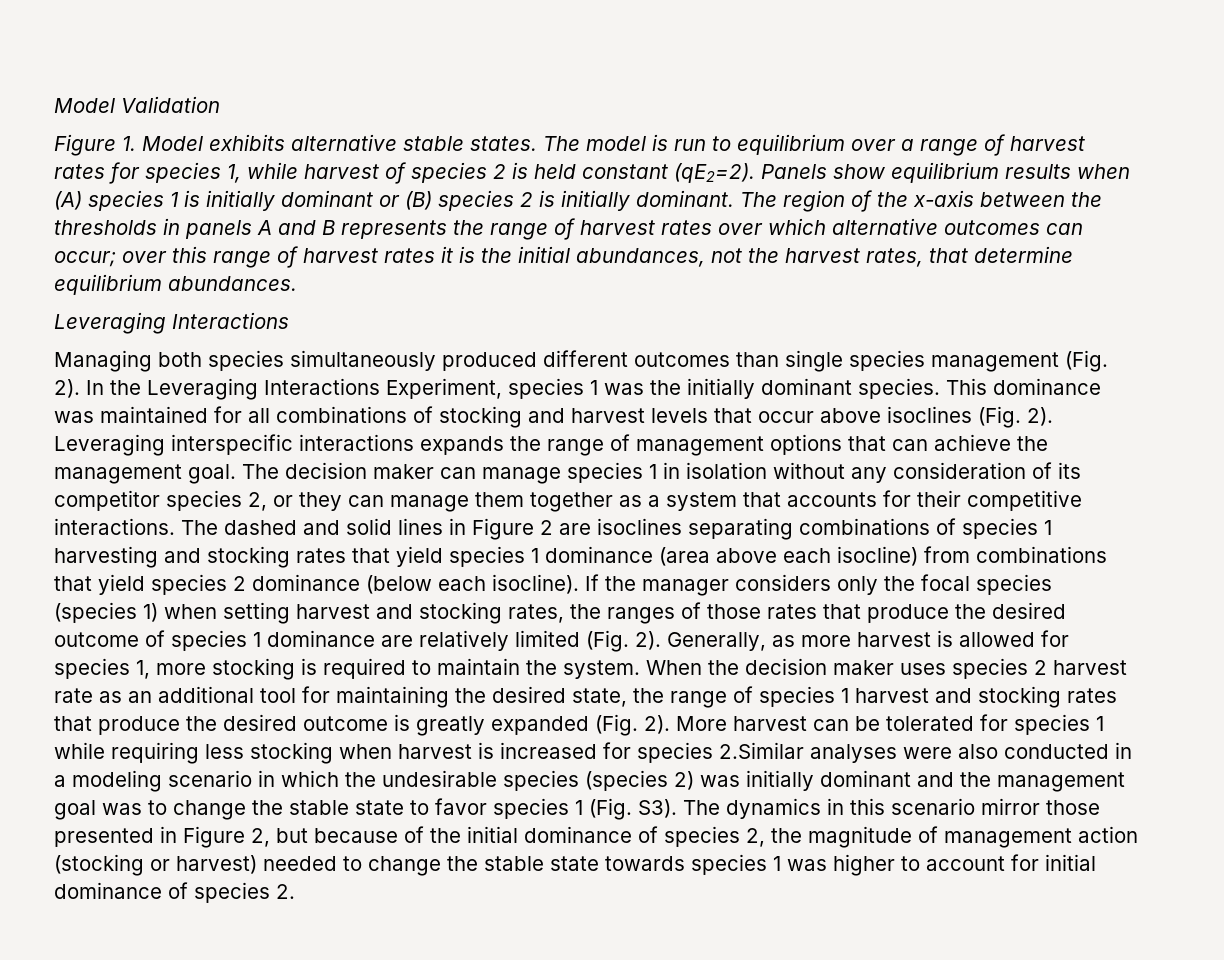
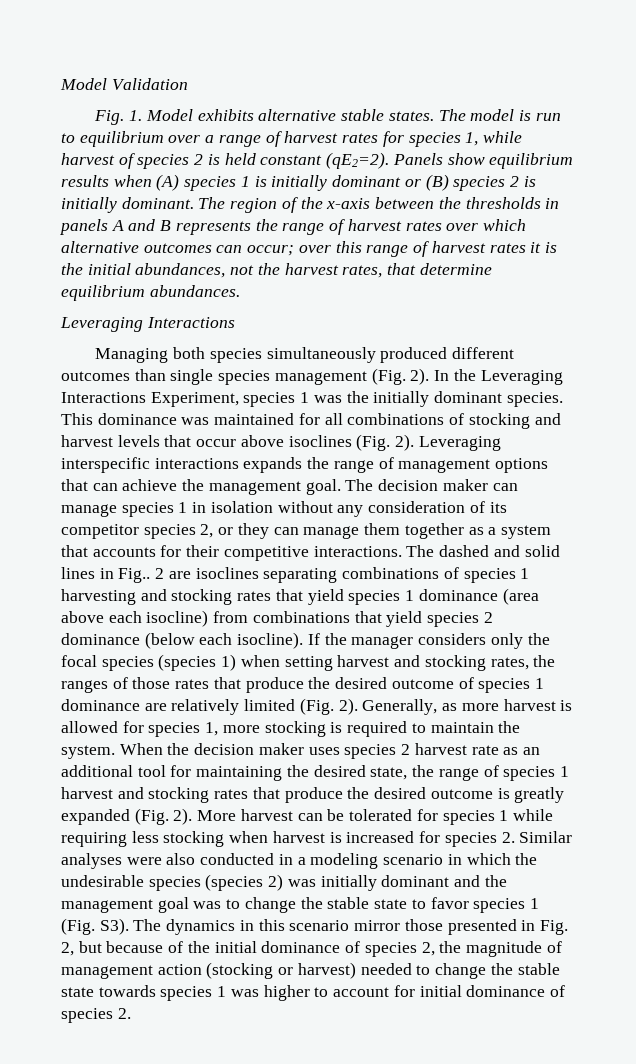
[54,134,116,156] Figure -> [94,110,125,125] Fig.
[472,518,534,540] Figure -> [118,568,151,583] Fig..
[719,742,804,759] 2.Similar -> [501,831,573,843] 2. Similar
[183,826,245,848] Figure -> [539,920,568,935] Fig.

